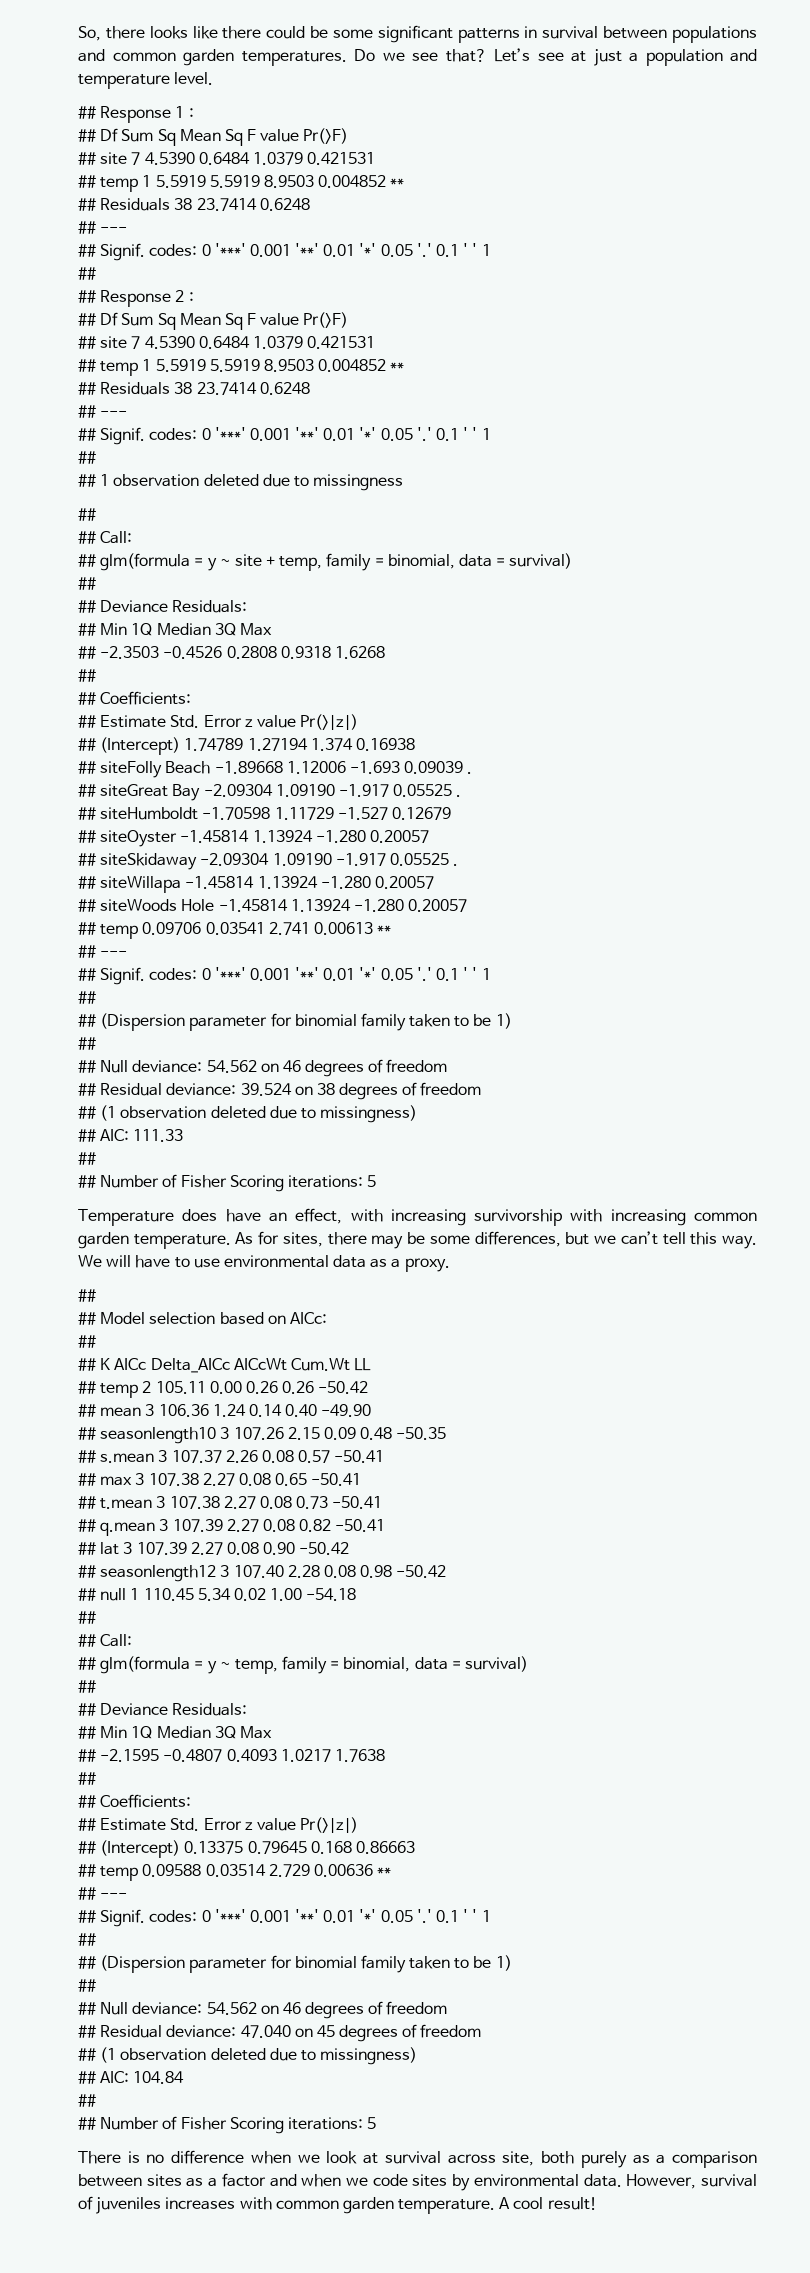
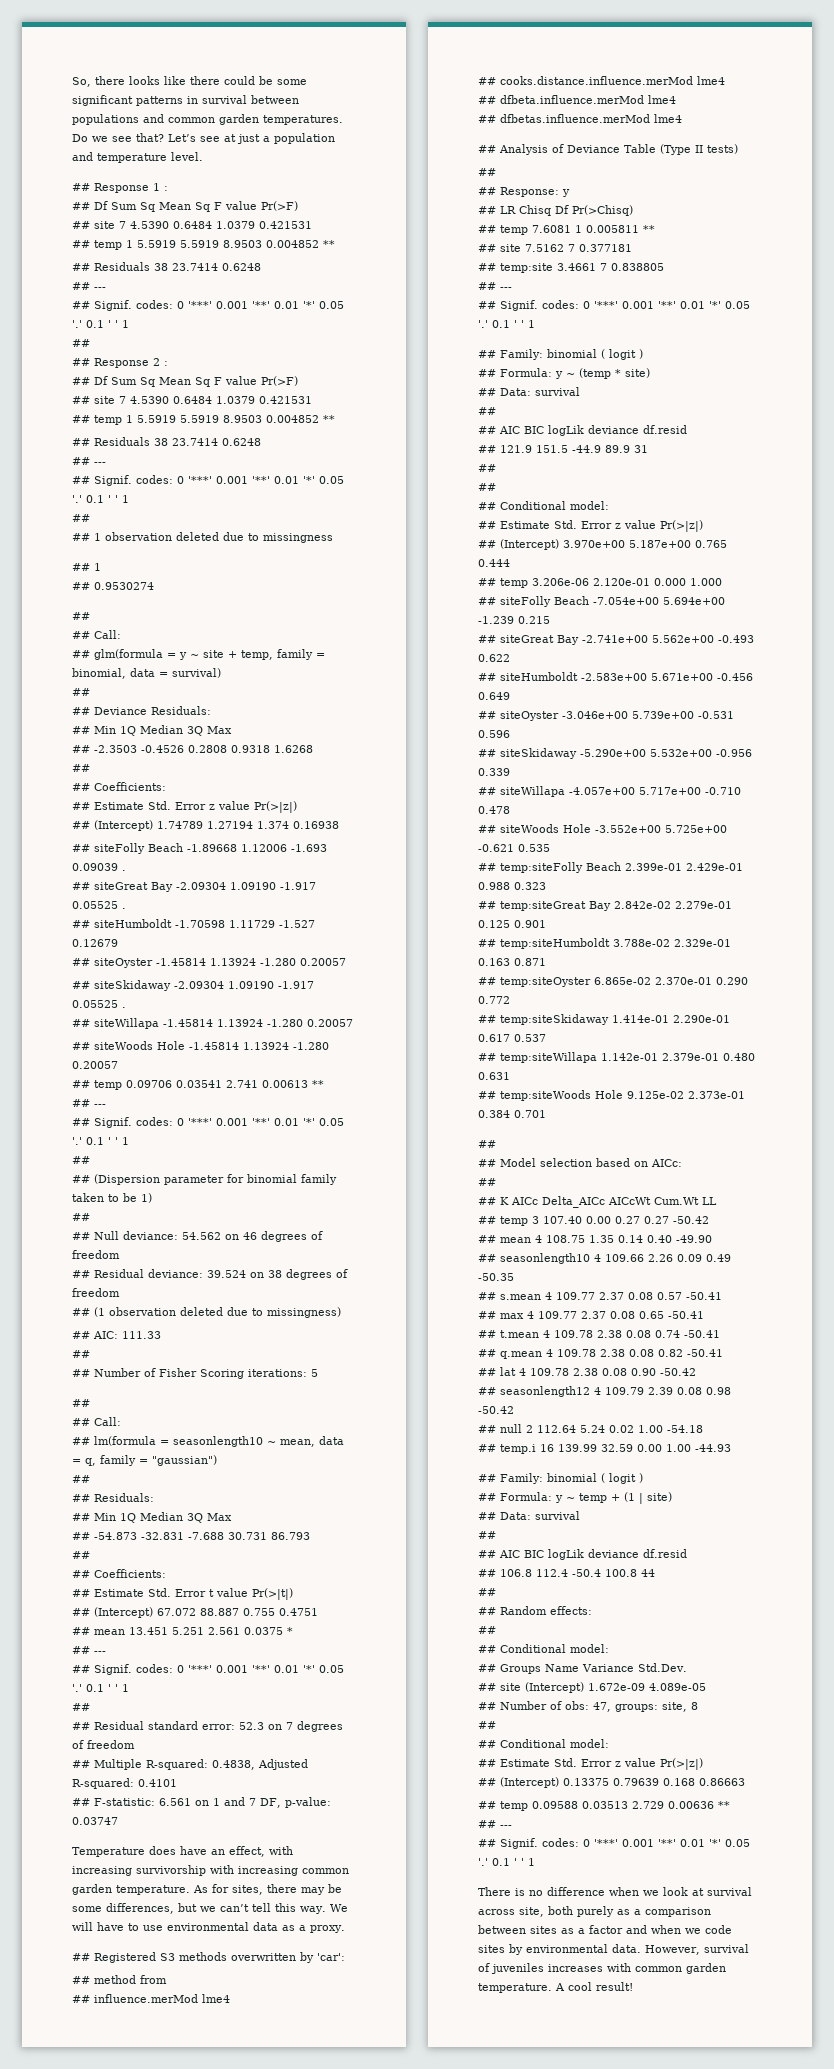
(404, 482) none -> [72,563,101,571] [72,582,154,590] // ## 1 // ## 0.9530274
(377, 1181) none -> [72,1399,90,1407] [72,1417,121,1426] [72,1436,344,1447] [72,1455,217,1466] [72,1475,90,1483] [72,1493,154,1502] [72,1512,232,1523] [72,1532,310,1540] [72,1551,90,1559] [72,1569,166,1578] [72,1588,293,1600] [72,1607,318,1618] [72,1627,293,1635] [72,1646,106,1654] [72,1664,344,1675] [72,1684,129,1692] [72,1703,90,1711] [72,1721,343,1732] [72,1740,135,1749] [72,1759,308,1770] [72,1778,177,1789] [72,1797,331,1808] [72,1817,118,1825] // ## // ## Call: // ## lm(formula = seasonlength10 ~ mean, data = q, family = "gaussian") // ## // ## Residuals: // ## Min 1Q Median 3Q Max // ## -54.873 -32.831 -7.688 30.731 86.793 // ## // ## Coefficients: // ## Estimate Std. Error t value Pr(>|t|) // ## (Intercept) 67.072 88.887 0.755 0.4751 // ## mean 13.451 5.251 2.561 0.0375 * // ## --- // ## Signif. codes: 0 '***' 0.001 '**' 0.01 '*' 0.05 '.' 0.1 ' ' 1 // ## // ## Residual standard error: 52.3 on 7 degrees of freedom // ## Multiple R-squared: 0.4838, Adjusted R-squared: 0.4101 // ## F-statistic: 6.561 on 1 and 7 DF, p-value: 0.03747
(450, 1265) none -> [72,1952,345,1963] [72,1975,167,1984] [72,1994,230,2003] [478,76,725,85] [478,95,676,104] [478,114,682,123] [478,144,738,155] [478,168,496,176] [478,187,570,197] [478,205,633,216] [478,225,655,235] [478,244,632,252] [478,263,664,273] [478,282,512,290] [478,300,750,311] [478,320,535,328] [478,349,643,360] [478,368,650,379] [478,387,580,396] [478,407,496,415] [478,425,687,436] [478,445,648,453] [478,464,496,472] [478,483,496,491] [478,501,609,510] [478,520,703,532] [478,539,727,550] [478,559,510,567] [478,578,722,588] [478,596,725,607] [478,616,550,624] [478,635,754,645] [478,654,510,662] [478,672,753,681] [478,692,510,700] [478,711,734,721] [478,730,510,738] [478,748,752,759] [478,768,510,776] [478,786,741,797] [478,806,510,814] [478,824,727,833] [478,844,550,852] [478,862,743,873] [478,882,546,890] [478,901,732,911] [478,920,546,928] [478,938,731,949] [478,958,546,966] [478,977,748,987] [478,996,510,1004] [478,1014,730,1025] [478,1034,546,1042] [478,1052,755,1063] [478,1072,510,1080] [478,1090,745,1101] [478,1110,546,1118] // ## Registered S3 methods overwritten by 'car': // ## method from // ## influence.merMod lme4 // ## cooks.distance.influence.merMod lme4 // ## dfbeta.influence.merMod lme4 // ## dfbetas.influence.merMod lme4 // ## Analysis of Deviance Table (Type II tests) // ## // ## Response: y // ## LR Chisq Df Pr(>Chisq) // ## temp 7.6081 1 0.005811 ** // ## site 7.5162 7 0.377181 // ## temp:site 3.4661 7 0.838805 // ## --- // ## Signif. codes: 0 '***' 0.001 '**' 0.01 '*' 0.05 '.' 0.1 ' ' 1 // ## Family: binomial ( logit ) // ## Formula: y ~ (temp * site) // ## Data: survival // ## // ## AIC BIC logLik deviance df.resid // ## 121.9 151.5 -44.9 89.9 31 // ## // ## // ## Conditional model: // ## Estimate Std. Error z value Pr(>|z|) // ## (Intercept) 3.970e+00 5.187e+00 0.765 0.444 // ## temp 3.206e-06 2.120e-01 0.000 1.000 // ## siteFolly Beach -7.054e+00 5.694e+00 -1.239 0.215 // ## siteGreat Bay -2.741e+00 5.562e+00 -0.493 0.622 // ## siteHumboldt -2.583e+00 5.671e+00 -0.456 0.649 // ## siteOyster -3.046e+00 5.739e+00 -0.531 0.596 // ## siteSkidaway -5.290e+00 5.532e+00 -0.956 0.339 // ## siteWillapa -4.057e+00 5.717e+00 -0.710 0.478 // ## siteWoods Hole -3.552e+00 5.725e+00 -0.621 0.535 // ## temp:siteFolly Beach 2.399e-01 2.429e-01 0.988 0.323 // ## temp:siteGreat Bay 2.842e-02 2.279e-01 0.125 0.901 // ## temp:siteHumboldt 3.788e-02 2.329e-01 0.163 0.871 // ## temp:siteOyster 6.865e-02 2.370e-01 0.290 0.772 // ## temp:siteSkidaway 1.414e-01 2.290e-01 0.617 0.537 // ## temp:siteWillapa 1.142e-01 2.379e-01 0.480 0.631 // ## temp:siteWoods Hole 9.125e-02 2.373e-01 0.384 0.701
[142,1381,315,1394] 2 105.11 0.00 0.26 0.26 -> [532,1216,669,1224] 3 107.40 0.00 0.27 0.27
[145,1404,246,1417] 3 106.36 1.24 -> [535,1235,614,1243] 4 108.75 1.35
[220,1427,393,1440] 3 107.26 2.15 0.09 0.48 -> [594,1254,731,1262] 4 109.66 2.26 0.09 0.49
[158,1450,258,1463] 3 107.37 2.26 -> [545,1292,624,1300] 4 109.77 2.37
[135,1473,235,1486] 3 107.38 2.27 -> [527,1311,606,1319] 4 109.77 2.37
[156,1496,329,1509] 3 107.38 2.27 0.08 0.73 -> [543,1330,680,1338] 4 109.78 2.38 0.08 0.74
[159,1519,259,1532] 3 107.39 2.27 -> [546,1349,625,1357] 4 109.78 2.38
[123,1542,223,1555] 3 107.39 2.27 -> [519,1368,598,1376] 4 109.78 2.38
[220,1565,320,1578] 3 107.40 2.28 -> [594,1387,673,1395] 4 109.79 2.39
[130,1588,231,1601] 1 110.45 5.34 -> [526,1425,605,1433] 2 112.64 5.24
[78,1634,133,1647] [78,1656,529,1674] [78,1680,96,1693] [78,1703,248,1716] [78,1726,272,1739] [78,1749,385,1762] [78,1772,96,1785] [78,1794,192,1808] // ## Call: // ## glm(formula = y ~ temp, family = binomial, data = survival) // ## // ## Deviance Residuals: // ## Min 1Q Median 3Q Max // ## -2.1595 -0.4807 0.4093 1.0217 1.7638 // ## // ## Coefficients: -> [500,1444,731,1454] [478,1473,643,1484] [478,1492,672,1504] [478,1511,580,1520] [478,1531,496,1539] [478,1549,687,1560] [478,1569,655,1577] [478,1588,496,1596] [478,1606,592,1615] [478,1626,496,1634] [478,1644,609,1653] [478,1663,687,1674] [478,1682,706,1693] [478,1701,698,1712] [478,1721,496,1729] [478,1739,609,1748] temp.i 16 139.99 32.59 0.00 1.00 -44.93 // ## Family: binomial ( logit ) // ## Formula: y ~ temp + (1 | site) // ## Data: survival // ## // ## AIC BIC logLik deviance df.resid // ## 106.8 112.4 -50.4 100.8 44 // ## // ## Random effects: // ## // ## Conditional model: // ## Groups Name Variance Std.Dev. // ## site (Intercept) 1.672e-09 4.089e-05 // ## Number of obs: 47, groups: site, 8 // ## // ## Conditional model:
[247,1841,307,1854] 0.79645 -> [613,1778,659,1786] 0.79639
[205,1864,266,1877] 0.03514 -> [582,1801,628,1809] 0.03513
[78,1933,96,1946] [78,1955,512,1973] [78,1979,96,1992] [78,2001,448,2019] [78,2024,482,2042] [78,2047,418,2065] [78,2071,185,2084] [78,2094,96,2107] [78,2116,377,2134] // ## // ## (Dispersion parameter for binomial family taken to be 1) // ## // ## Null deviance: 54.562 on 46 degrees of freedom // ## Residual deviance: 47.040 on 45 degrees of freedom // ## (1 observation deleted due to missingness) // ## AIC: 104.84 // ## // ## Number of Fisher Scoring iterations: 5 -> (535, 1862) none

